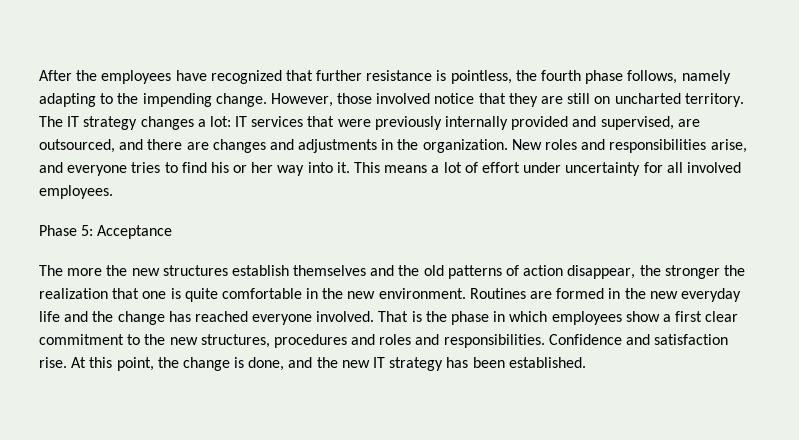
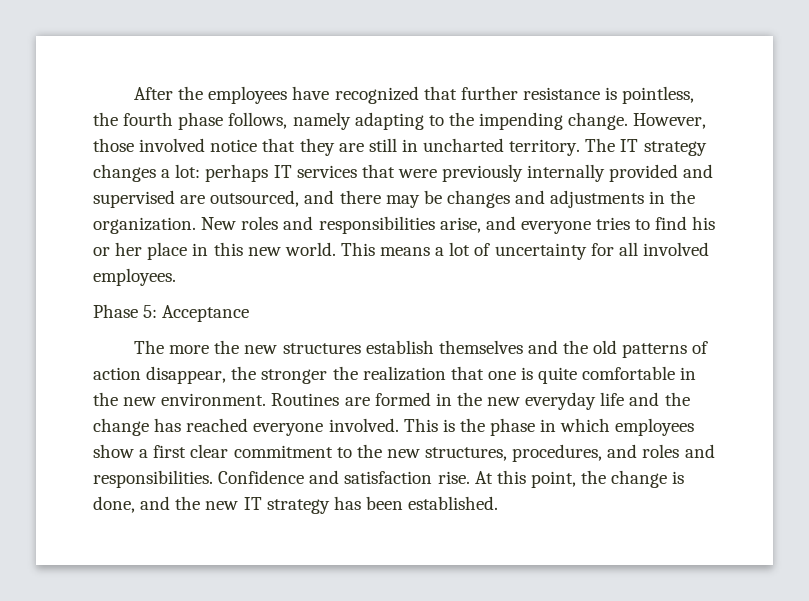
[594,96,611,104] on -> [401,139,418,152] in
(231, 121) none -> [205,164,269,182] perhaps
[600,116,674,130] supervised, -> [93,190,175,208] supervised
[186,142,209,150] are -> [385,190,442,208] may be
[277,162,350,176] way into it. -> [147,242,336,260] place in this new world.
[481,162,562,173] effort under -> (491, 249) none
[378,311,409,322] That -> [403,418,438,432] This
[273,334,347,348] procedures -> [512,444,603,462] procedures,

